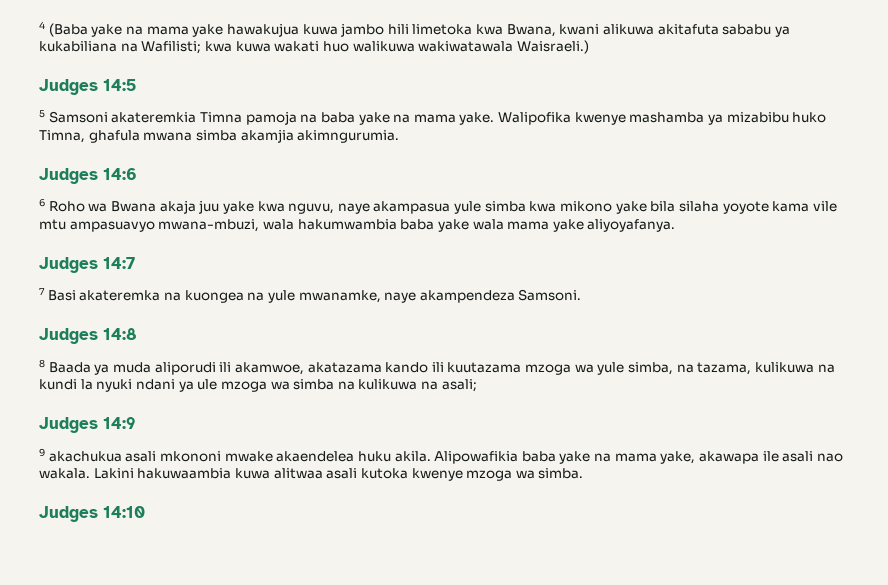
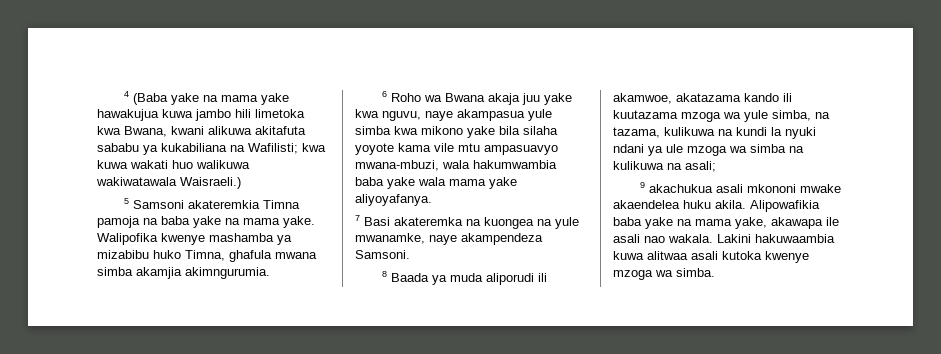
[39,79,136,95] // Judges 14:5 -> (241, 183) none
[39,168,137,184] // Judges 14:6 -> (270, 273) none
[39,257,135,273] // Judges 14:7 -> (432, 200) none
[39,328,137,344] // Judges 14:8 -> (410, 254) none
[39,417,136,433] // Judges 14:9 -> (716, 166) none
[39,506,145,522] // Judges 14:10 -> (715, 272) none

